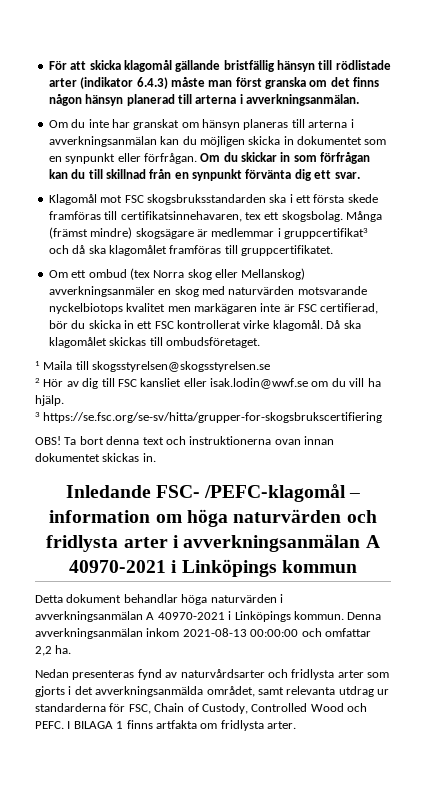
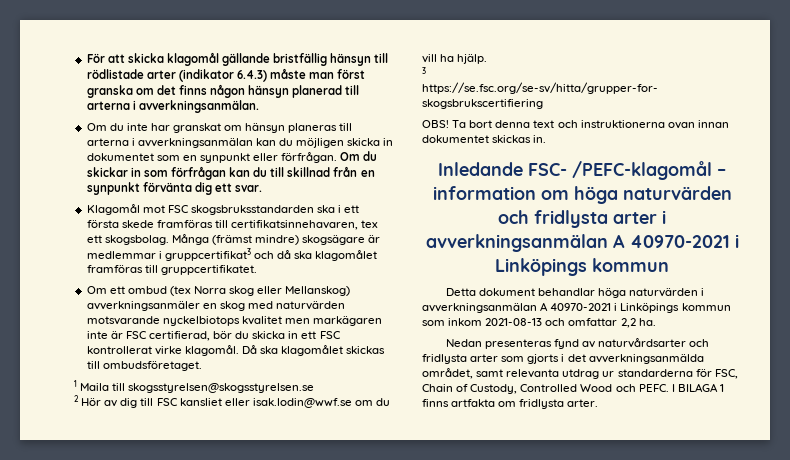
[293,611,382,620] [35,628,143,639] kommun. Denna avverkningsanmälan -> [681,303,731,311] [422,320,445,326] kommun som
[250,629,299,637] 00:00:00 -> (543, 322) none

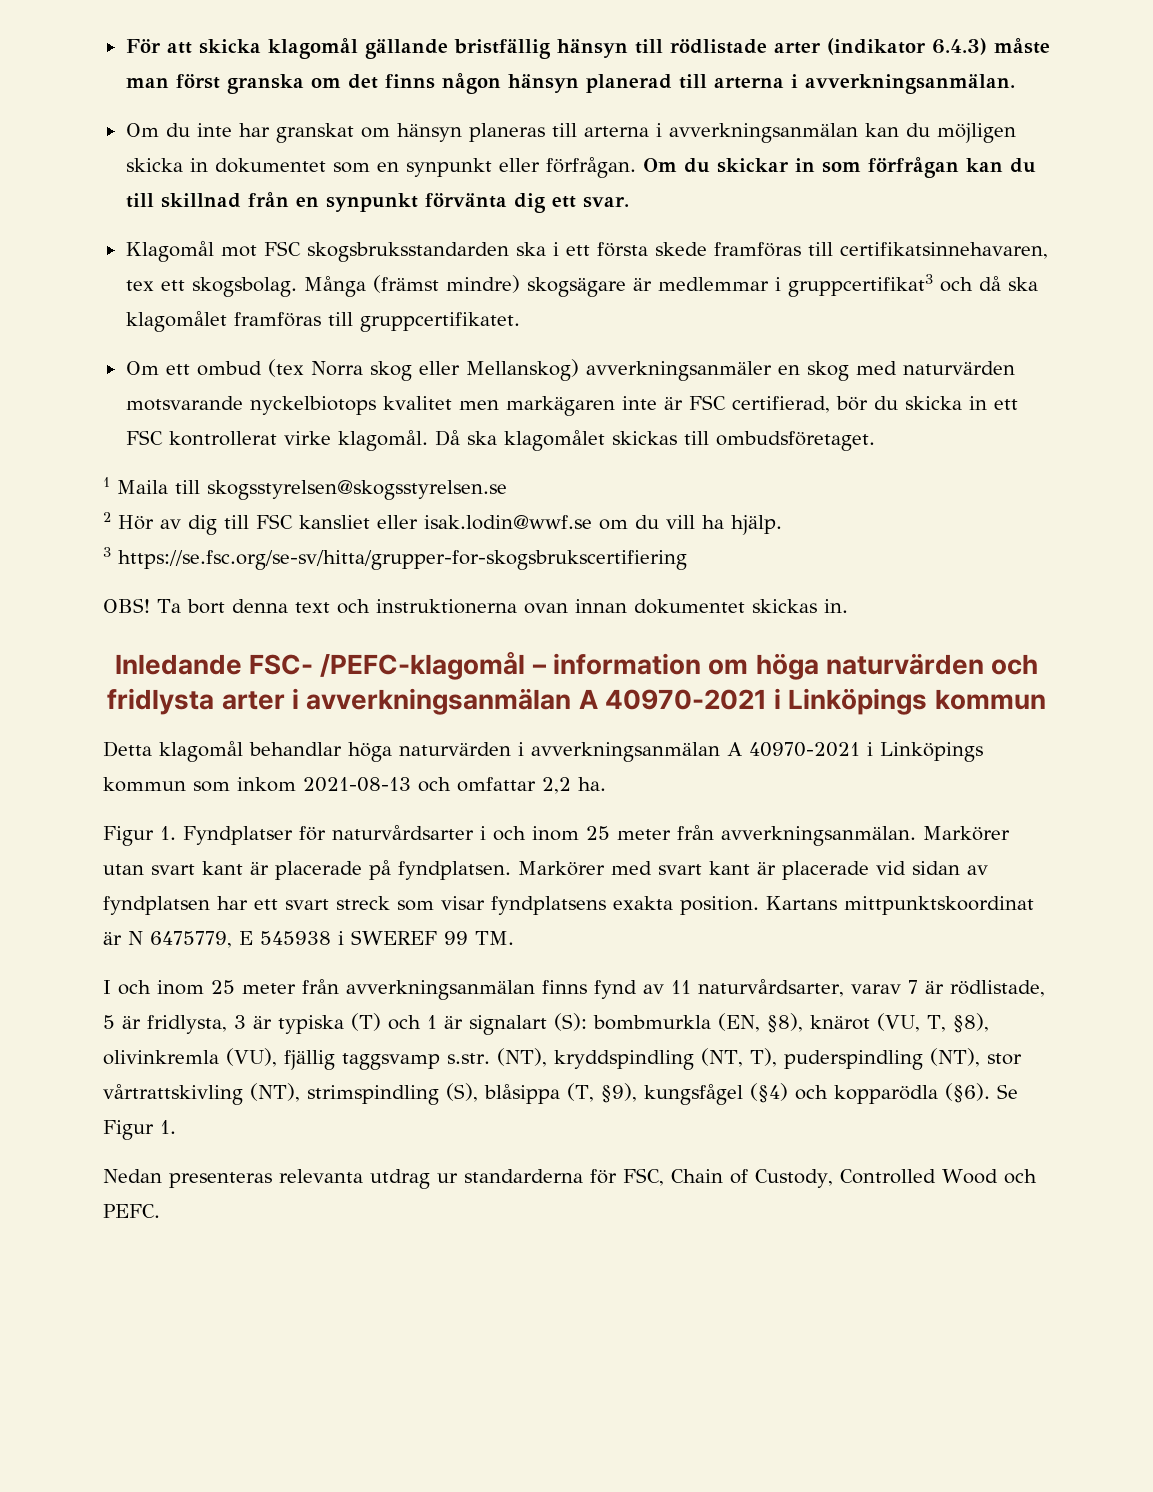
[478,288,535,296] dokument -> [159,741,243,762] klagomål
[445,338,710,349] [422,354,704,364] [422,368,504,379] Nedan presenteras fynd av naturvårdsarter och fridlysta arter som gjorts i det avverkningsanmälda området, samt -> [103,825,1010,846] [103,860,988,880] [103,896,1034,915] [103,930,514,948] [103,979,1045,1000] [103,1013,989,1035] [103,1048,1022,1070] [103,1083,1018,1105] [103,1120,176,1140] [103,1169,272,1188] Figur 1. Fyndplatser för naturvårdsarter i och inom 25 meter från avverkningsanmälan. Markörer utan svart kant är placerade på fyndplatsen. Markörer med svart kant är placerade vid sidan av fyndplatsen har ett svart streck som visar fyndplatsens exakta position. Kartans mittpunktskoordinat är N 6475779, E 545938 i SWEREF 99 TM. // I och inom 25 meter från avverkningsanmälan finns fynd av 11 naturvårdsarter, varav 7 är rödlistade, 5 är fridlysta, 3 är typiska (T) och 1 är signalart (S): bombmurkla (EN, §8), knärot (VU, T, §8), olivinkremla (VU), fjällig taggsvamp s.str. (NT), kryddspindling (NT, T), puderspindling (NT), stor vårtrattskivling (NT), strimspindling (S), blåsippa (T, §9), kungsfågel (§4) och kopparödla (§6). Se Figur 1. // Nedan presenteras
[671,383,724,392] [422,399,599,409] I BILAGA 1 finns artfakta om fridlysta arter. -> (160, 1211) none

